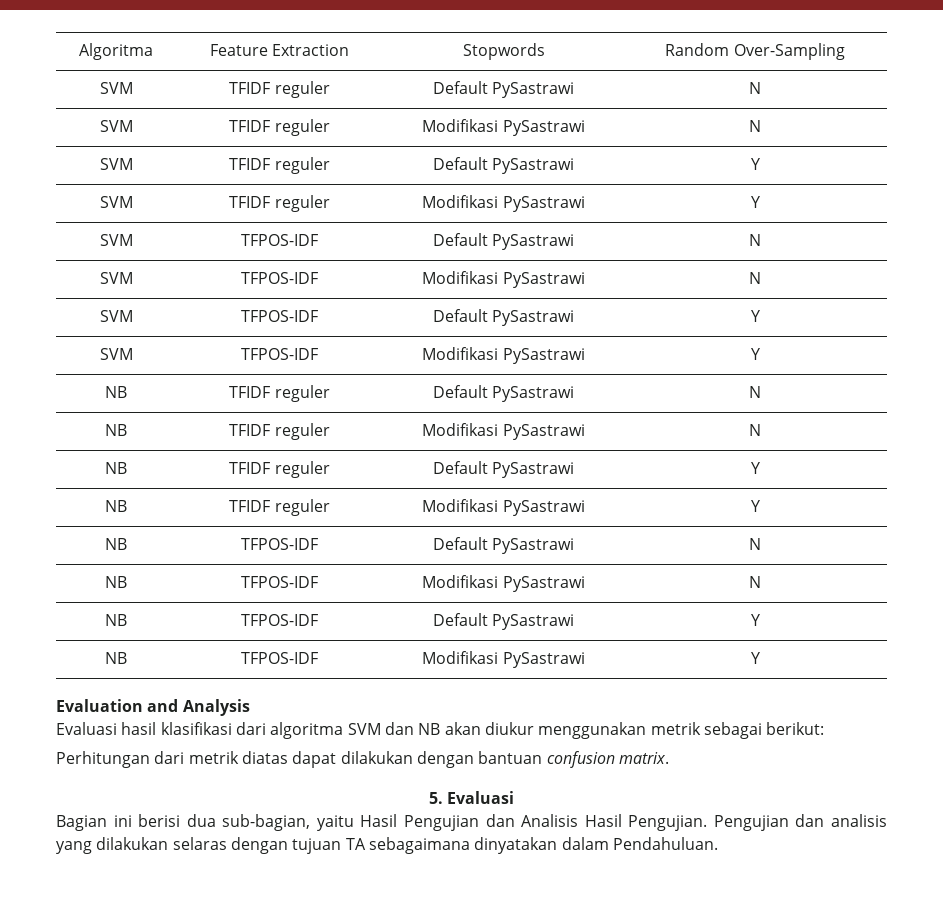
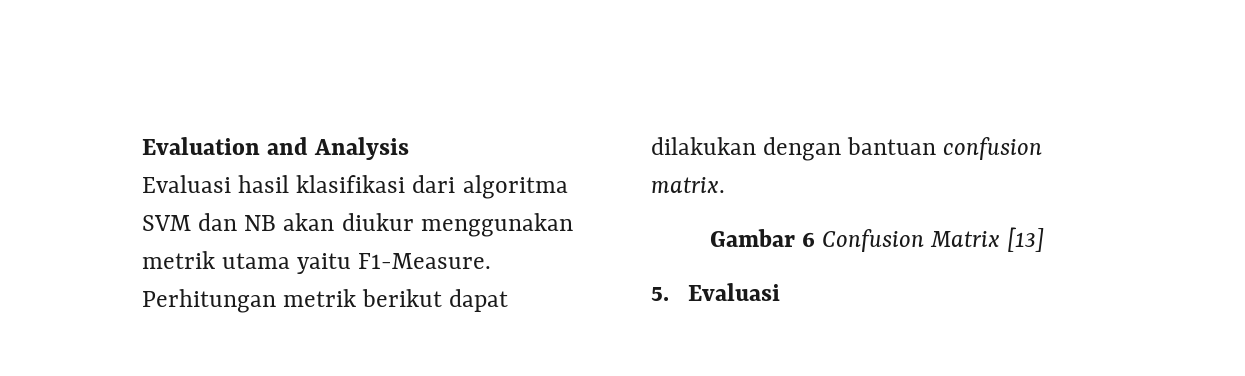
[79,43,153,60] [209,44,350,56] [462,43,545,60] [665,43,845,60] [99,82,133,94] [229,81,330,98] [432,81,575,98] [749,82,761,94] [99,120,133,132] [229,119,330,136] [422,119,585,136] [749,120,761,132] [99,158,133,170] [229,157,330,174] [432,157,575,174] [750,158,760,170] [99,196,133,208] [229,195,330,212] [422,195,585,212] [750,196,760,208] [99,234,133,246] [240,234,318,246] [432,233,575,250] [749,234,761,246] [99,272,133,284] [240,272,318,284] [422,271,585,288] [749,272,761,284] [99,310,133,322] [240,310,318,322] [432,309,575,326] [750,310,760,322] [99,348,133,360] [240,348,318,360] [422,347,585,364] [750,348,760,360] [105,386,127,398] [229,385,330,402] [432,385,575,402] [749,386,761,398] [105,424,127,436] [229,423,330,440] [422,423,585,440] [749,424,761,436] [105,462,127,474] [229,461,330,478] [432,461,575,478] [750,462,760,474] [105,500,127,512] [229,499,330,516] [422,499,585,516] [750,500,760,512] [105,538,127,550] [240,538,318,550] [432,537,575,554] [749,538,761,550] [105,576,127,588] [240,576,318,588] [422,575,585,592] [749,576,761,588] [105,614,127,626] [240,614,318,626] [432,613,575,630] [750,614,760,626] [105,652,127,664] [240,652,318,664] [422,651,585,668] [750,652,760,664] Algoritma | Feature Extraction | Stopwords | Random Over-Sampling // SVM | TFIDF reguler | Default PySastrawi | N // SVM | TFIDF reguler | Modifikasi PySastrawi | N // SVM | TFIDF reguler | Default PySastrawi | Y // SVM | TFIDF reguler | Modifikasi PySastrawi | Y // SVM | TFPOS-IDF | Default PySastrawi | N // SVM | TFPOS-IDF | Modifikasi PySastrawi | N // SVM | TFPOS-IDF | Default PySastrawi | Y // SVM | TFPOS-IDF | Modifikasi PySastrawi | Y // NB | TFIDF reguler | Default PySastrawi | N // NB | TFIDF reguler | Modifikasi PySastrawi | N // NB | TFIDF reguler | Default PySastrawi | Y // NB | TFIDF reguler | Modifikasi PySastrawi | Y // NB | TFPOS-IDF | Default PySastrawi | N // NB | TFPOS-IDF | Modifikasi PySastrawi | N // NB | TFPOS-IDF | Default PySastrawi | Y // NB | TFPOS-IDF | Modifikasi PySastrawi | Y // -> (142, 146) none
[703,722,825,739] [56,751,288,768] sebagai berikut: // Perhitungan dari metrik diatas -> [222,253,492,274] [142,289,443,313] utama yaitu F1-Measure. Perhitungan metrik berikut
[428,791,515,804] [56,814,887,831] [56,837,718,854] 5. Evaluasi // Bagian ini berisi dua sub-bagian, yaitu Hasil Pengujian dan Analisis Hasil Pengujian. Pengujian dan analisis yang dilakukan selaras dengan tujuan TA sebagaimana dinyatakan dalam Pendahuluan. -> [709,227,1045,252] [651,283,781,301] Gambar 6 Confusion Matrix [13] // 5. Evaluasi

